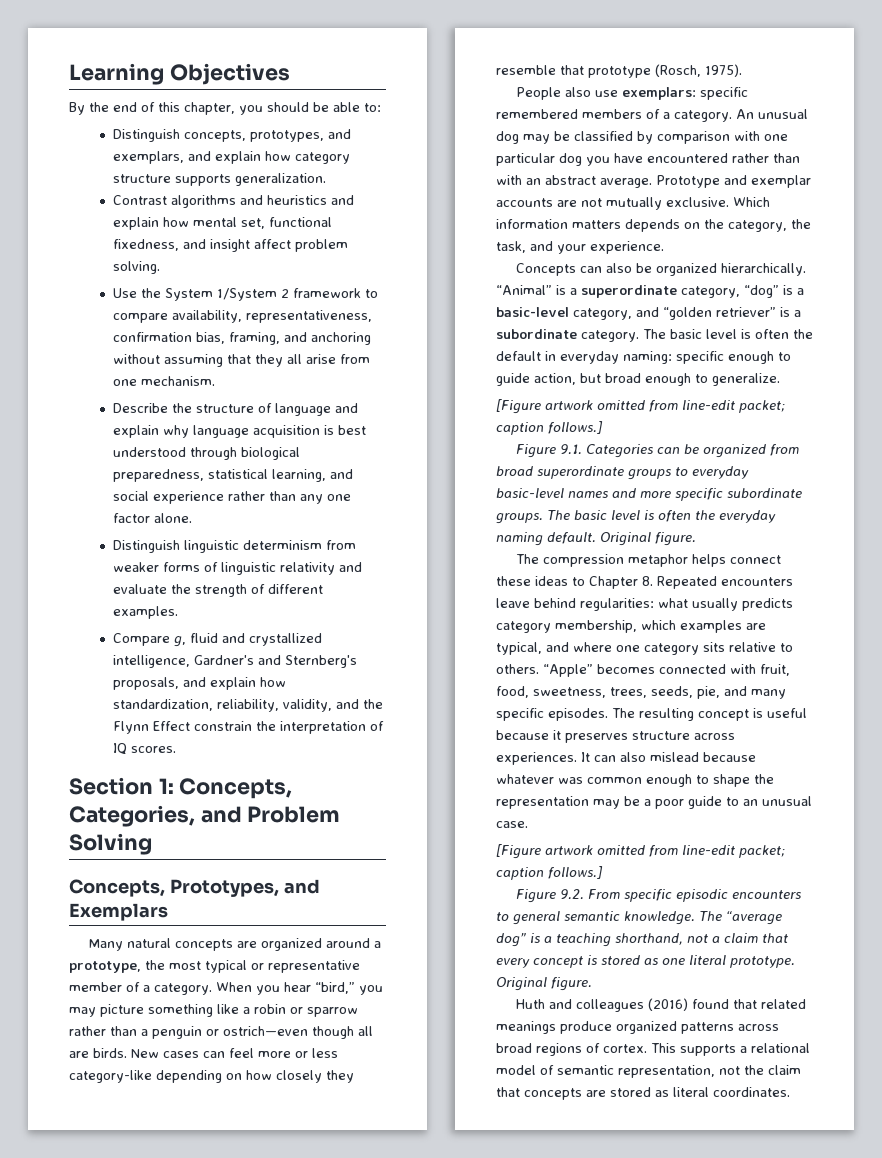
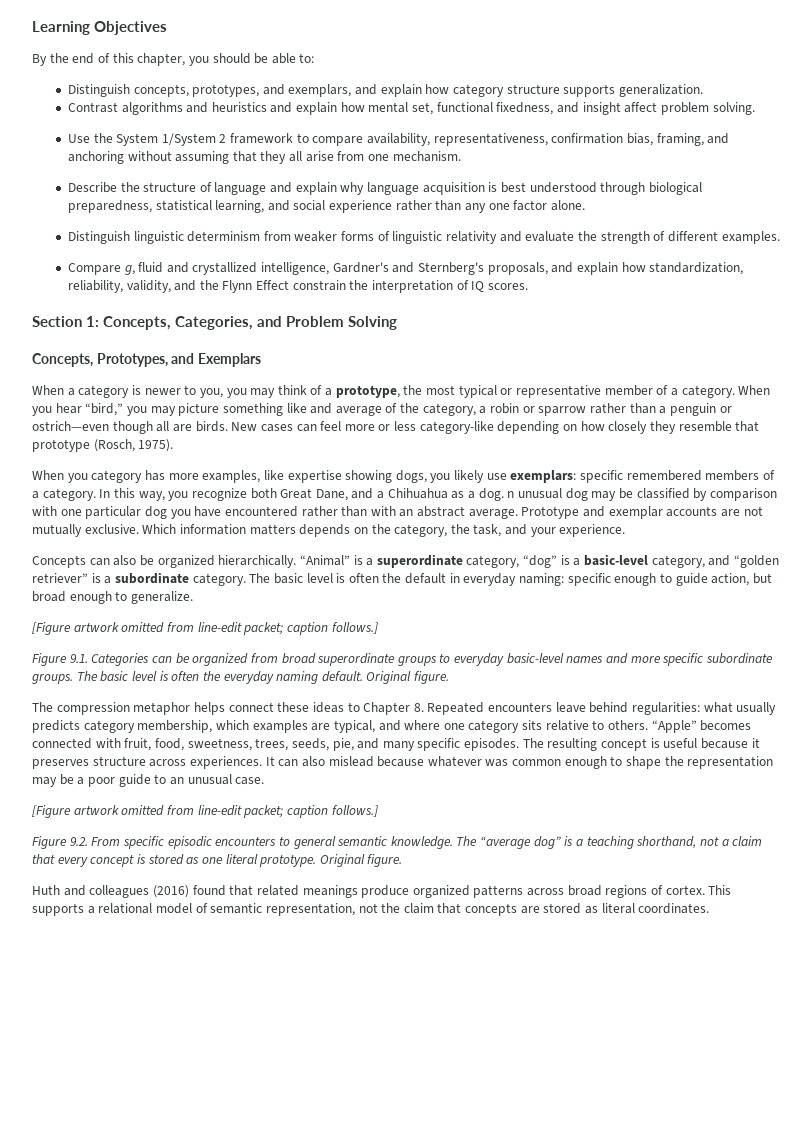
[89,938,371,951] Many natural concepts are organized around -> [32,385,323,398] When a category is newer to you, you may think of
(239, 1009) none -> [310,403,476,416] and average of the category,
[516,87,592,100] People also -> [32,470,485,483] When you category has more examples, like expertise showing dogs, you likely
[736,109,754,119] An -> [99,488,515,501] In this way, you recognize both Great Dane, and a Chihuahua as a dog. n

